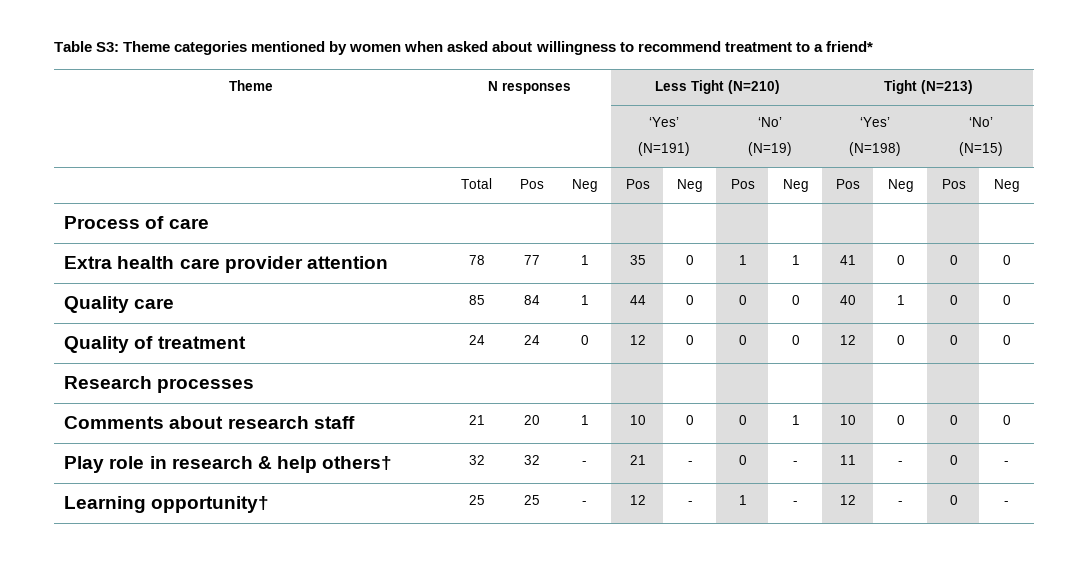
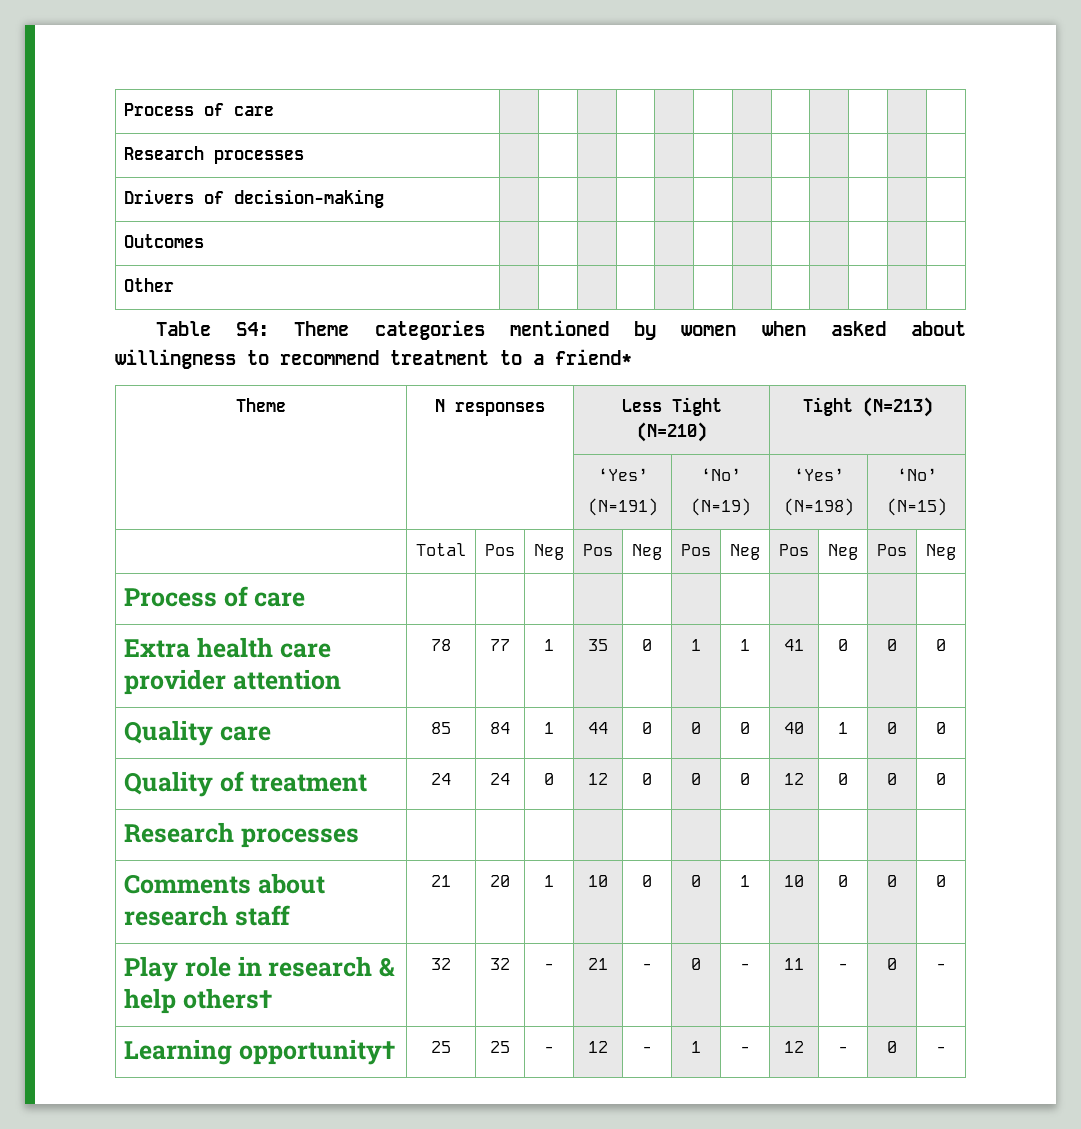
[54,41,120,52] Table S3: -> [123,103,274,116] [123,146,304,164] [123,189,384,208] [123,234,204,248] [123,278,174,292] [155,321,270,336] Process of care | | | | | | | | | | | | // Research processes | | | | | | | | | | | | // Drivers of decision-making | | | | | | | | | | | | // Outcomes | | | | | | | | | | | | // Other | | | | | | | | | | | | // Table S4:

